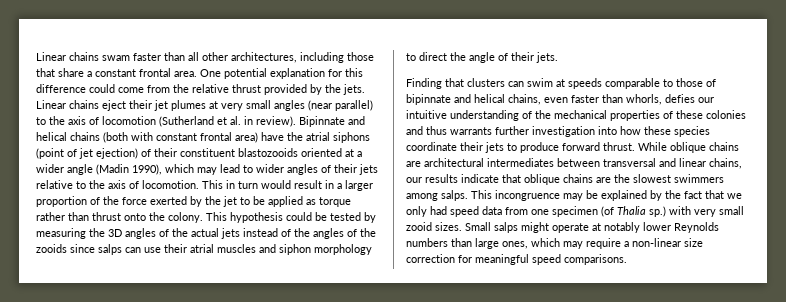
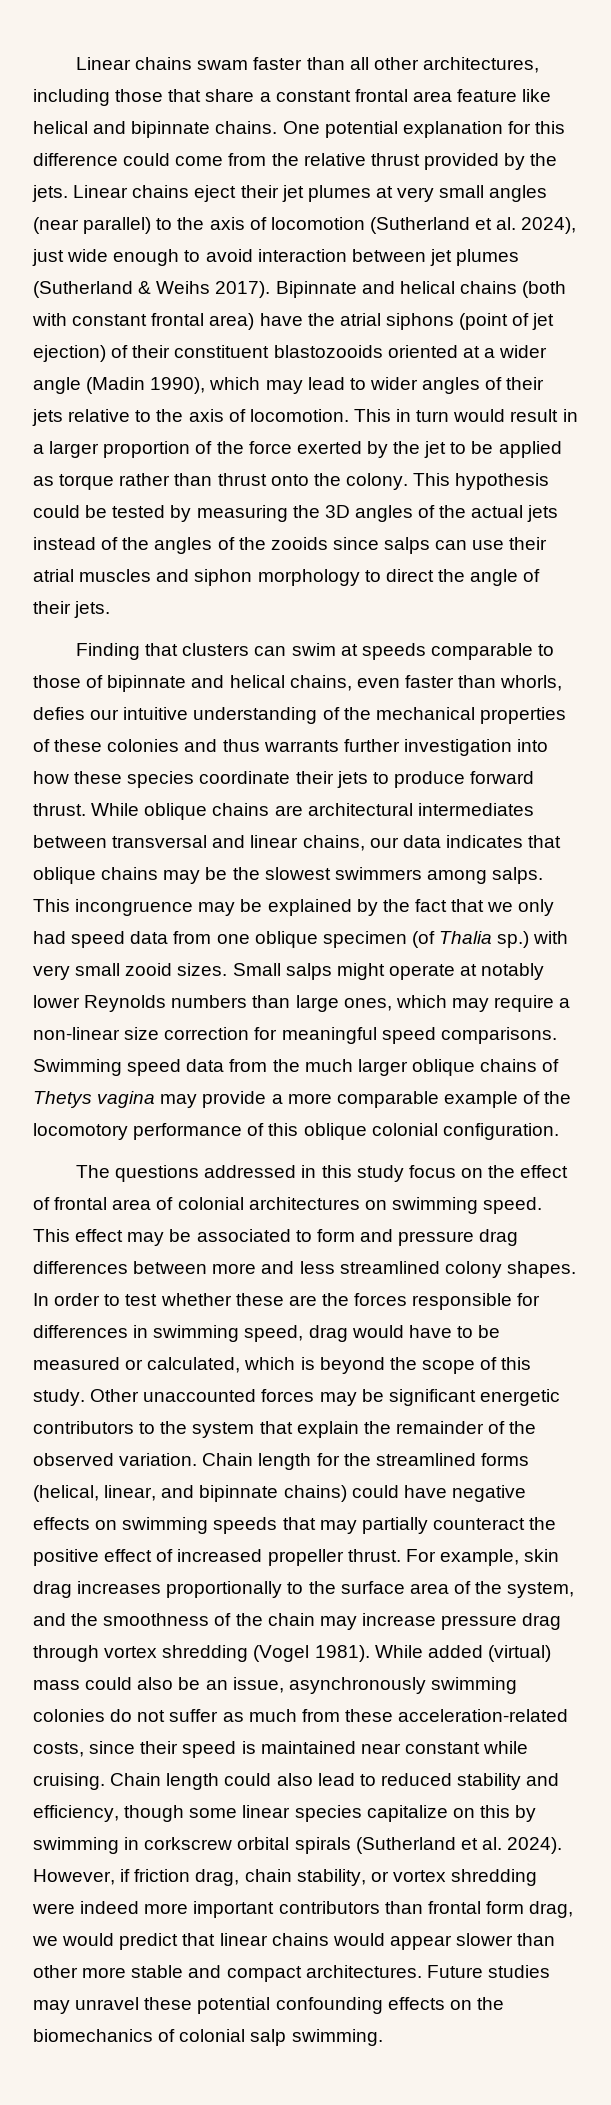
[174,71,197,77] area. -> [412,89,552,102] [33,121,278,138] area feature like helical and bipinnate chains.
[244,116,296,127] in review). -> [521,217,577,234] [32,249,520,266] [33,281,271,298] 2024), just wide enough to avoid interaction between jet plumes (Sutherland & Weihs 2017).
[425,174,499,183] results indicate -> [402,835,523,848] data indicates
[596,177,611,183] are -> [163,867,228,884] may be
(549, 212) none -> [254,931,318,948] oblique
(627, 259) none -> [33,1059,560,1076] [33,1091,572,1108] [33,1123,559,1140] [76,1165,569,1182] [33,1197,543,1214] [33,1229,519,1246] [33,1261,576,1278] [33,1293,541,1310] [33,1325,501,1342] [33,1357,532,1374] [33,1389,560,1406] [33,1421,537,1438] [33,1453,529,1470] [33,1485,526,1502] [33,1517,557,1534] [33,1549,560,1566] [33,1581,575,1598] [33,1613,562,1630] [33,1645,551,1662] [33,1677,517,1694] [33,1709,569,1722] [33,1741,529,1758] [33,1773,560,1790] [33,1805,537,1822] [33,1837,563,1854] [33,1869,538,1886] [32,1901,574,1918] [32,1933,556,1950] [33,1965,550,1982] [33,1997,504,2014] [33,2029,383,2046] Swimming speed data from the much larger oblique chains of Thetys vagina may provide a more comparable example of the locomotory performance of this oblique colonial configuration. // The questions addressed in this study focus on the effect of frontal area of colonial architectures on swimming speed. This effect may be associated to form and pressure drag differences between more and less streamlined colony shapes. In order to test whether these are the forces responsible for differences in swimming speed, drag would have to be measured or calculated, which is beyond the scope of this study. Other unaccounted forces may be significant energetic contributors to the system that explain the remainder of the observed variation. Chain length for the streamlined forms (helical, linear, and bipinnate chains) could have negative effects on swimming speeds that may partially counteract the positive effect of increased propeller thrust. For example, skin drag increases proportionally to the surface area of the system, and the smoothness of the chain may increase pressure drag through vortex shredding (Vogel 1981). While added (virtual) mass could also be an issue, asynchronously swimming colonies do not suffer as much from these acceleration-related costs, since their speed is maintained near constant while cruising. Chain length could also lead to reduced stability and efficiency, though some linear species capitalize on this by swimming in corkscrew orbital spirals (Sutherland et al. 2024). However, if friction drag, chain stability, or vortex shredding were indeed more important contributors than frontal form drag, we would predict that linear chains would appear slower than other more stable and compact architectures. Future studies may unravel these potential confounding effects on the biomechanics of colonial salp swimming.

